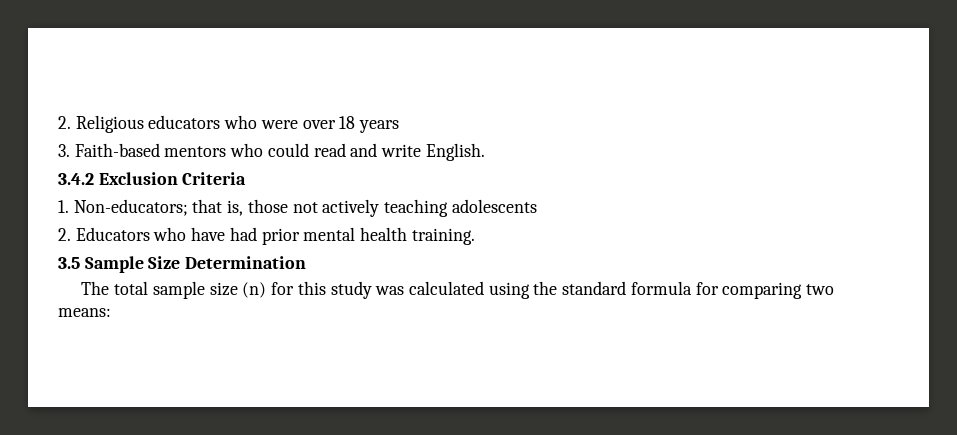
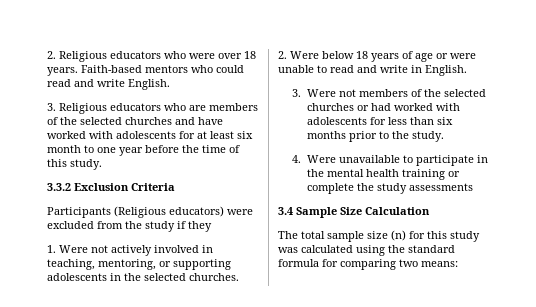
[359,120,400,133] [58,144,70,157] years // 3. -> [47,67,78,76] years.
[58,172,247,185] [58,199,537,217] [58,227,475,245] [58,257,80,269] 3.4.2 Exclusion Criteria // 1. Non-educators; that is, those not actively teaching adolescents // 2. Educators who have had prior mental health training. // 3.5 -> [47,103,258,114] [47,117,223,125] [47,131,253,139] [47,145,240,156] [47,159,102,170] [47,183,175,191] [47,206,253,218] [47,221,212,232] [47,245,213,256] [47,259,231,270] [47,273,239,281] [278,51,476,62] [278,65,467,76] [292,89,486,97] [306,103,460,111] [306,117,453,125] [306,131,444,142] [292,155,488,166] [306,169,460,180] [306,183,473,194] [278,207,293,215] 3. Religious educators who are members of the selected churches and have worked with adolescents for at least six month to one year before the time of this study. // 3.3.2 Exclusion Criteria // Participants (Religious educators) were excluded from the study if they // 1. Were not actively involved in teaching, mentoring, or supporting adolescents in the selected churches. // 2. Were below 18 years of age or were unable to read and write in English. // 3. Were not members of the selected churches or had worked with adolescents for less than six months prior to the study. // 4. Were unavailable to participate in the mental health training or complete the study assessments // 3.4
[185,256,307,269] Determination -> [365,207,430,215] Calculation

